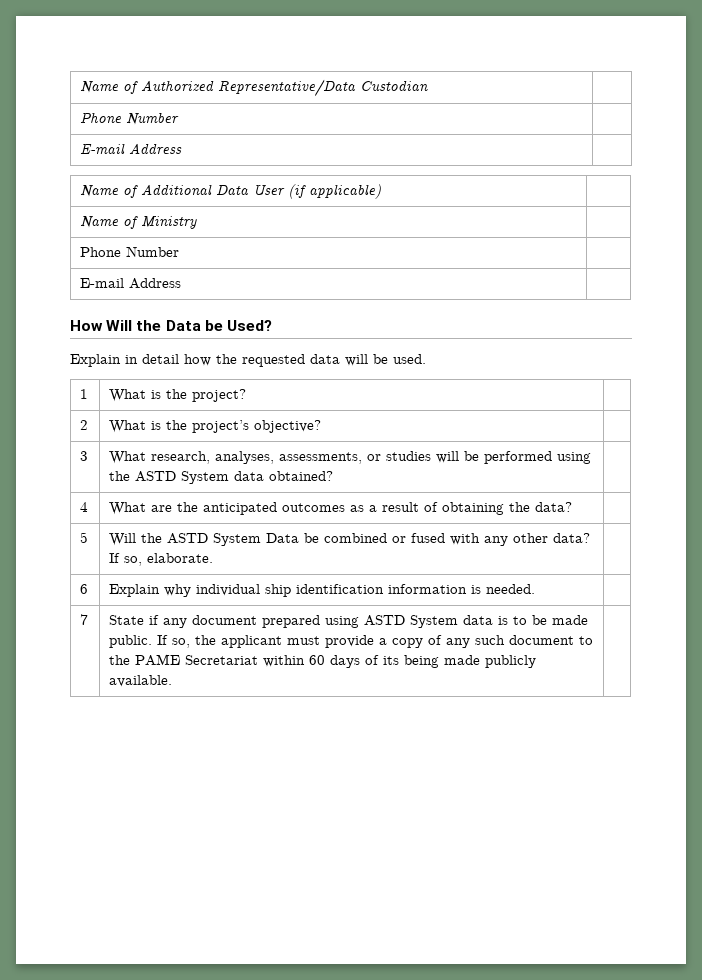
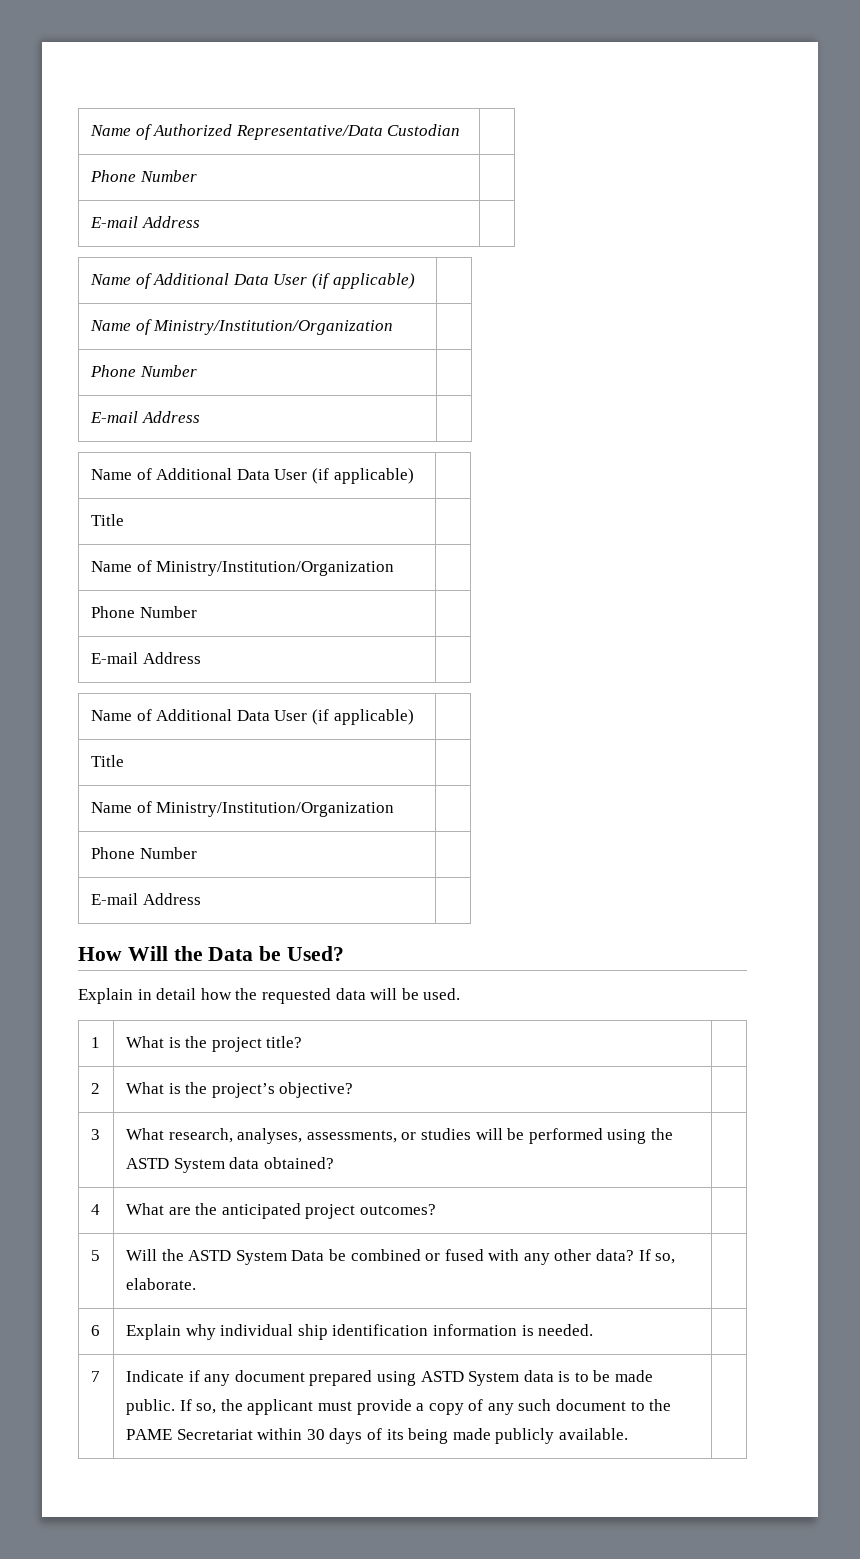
[141,216,198,229] Ministry -> [153,320,394,335] [89,365,197,377] [89,411,200,423] [90,468,414,484] [90,514,124,526] [90,560,395,576] [90,606,197,618] [90,652,201,664] [90,709,414,725] [90,755,124,767] [90,801,395,817] Ministry/Institution/Organization | // Phone Number | // E-mail Address | // Name of Additional Data User (if applicable) | // Title | // Name of Ministry/Institution/Organization | // Phone Number | // E-mail Address | // Name of Additional Data User (if applicable) | // Title | // Name of Ministry/Institution/Organization
[192,389,247,402] project? -> [211,1036,303,1052] project title?
[282,502,573,515] outcomes as a result of obtaining the data? -> [305,1204,436,1219] project outcomes?
[109,615,145,625] State -> [125,1370,184,1382] Indicate
[309,655,326,665] 60 -> [306,1429,325,1440] 30

